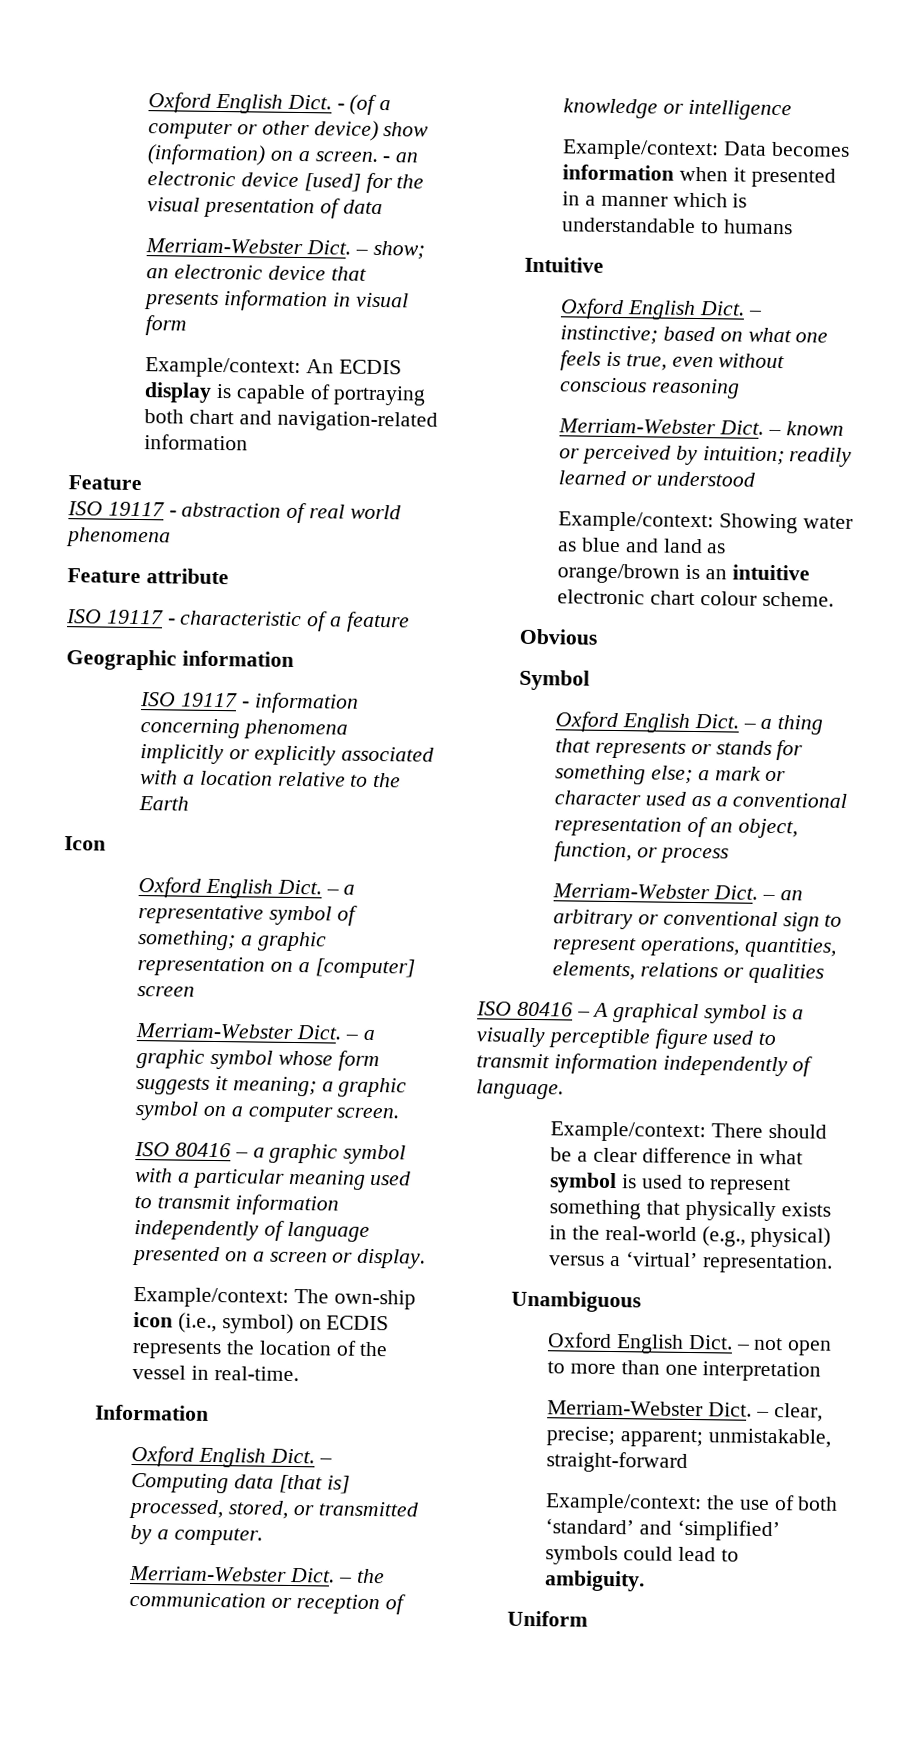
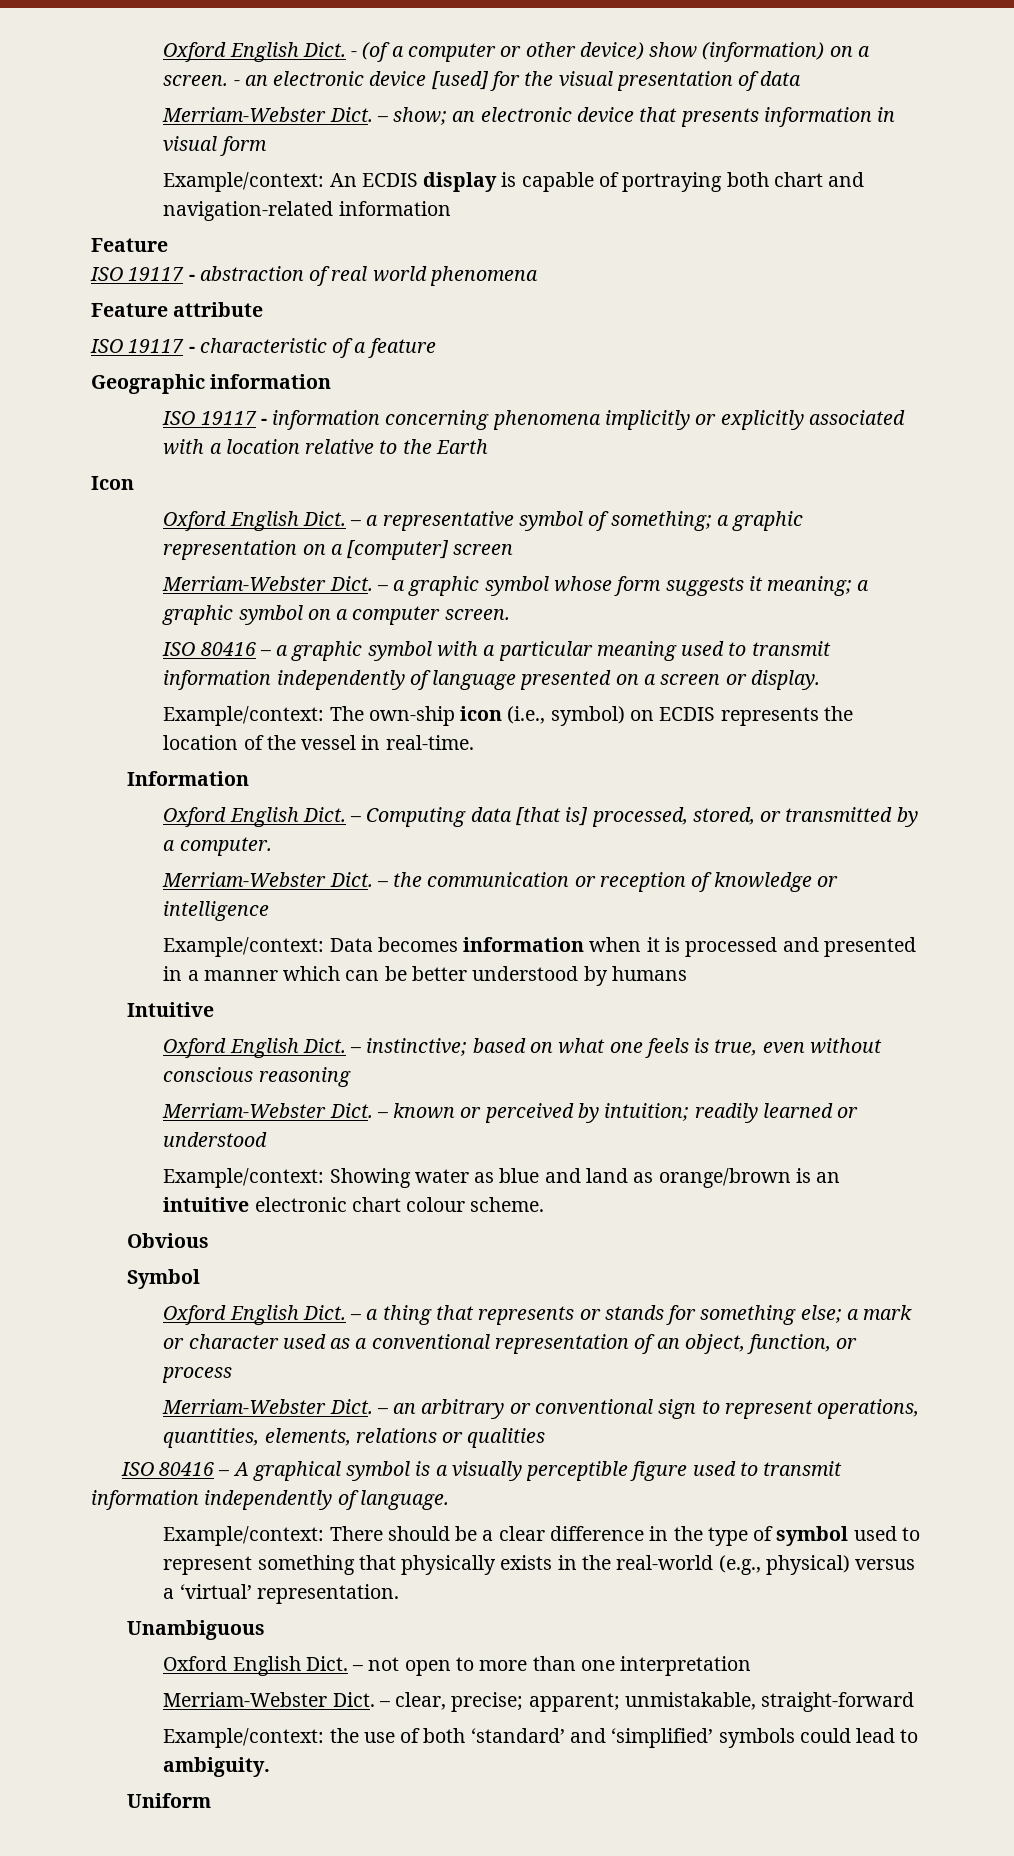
(746, 174) none -> [664,937,819,957] is processed and
[732,193,748,208] [562,217,720,234] is understandable to -> [345,966,608,986] can be better understood by
[759,1149,804,1165] [549,1172,638,1194] what symbol is -> [673,1526,849,1546] the type of symbol

